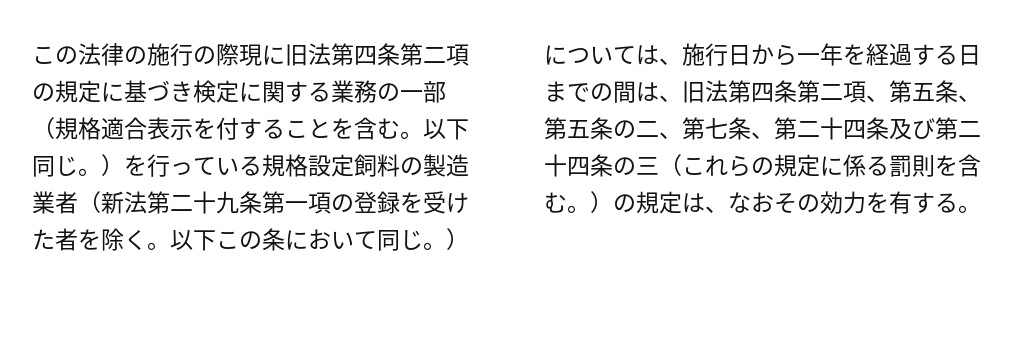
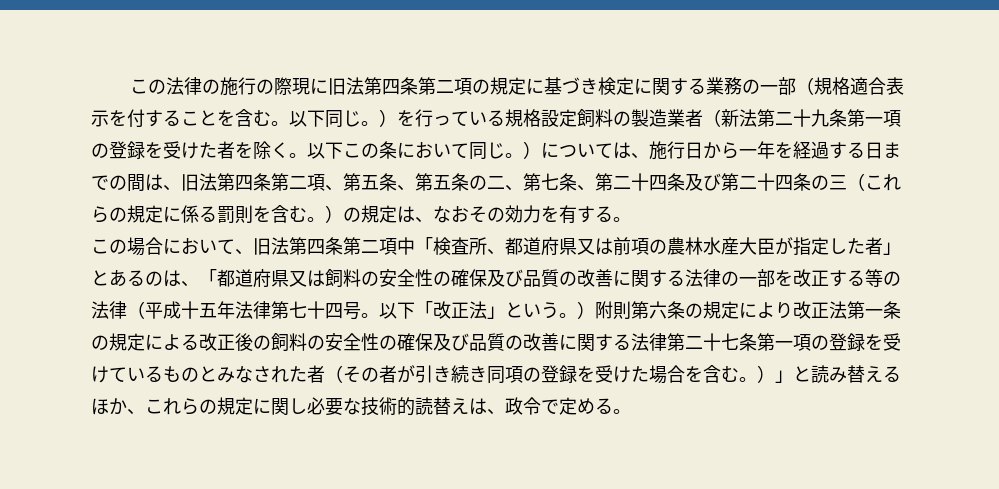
(981, 209) none -> [91,237,901,256] [91,269,901,288] [91,301,901,320] [91,333,901,352] [91,365,901,384] [91,397,631,416] // この場合において、旧法第四条第二項中「検査所、都道府県又は前項の農林水産大臣が指定した者」とあるのは、「都道府県又は飼料の安全性の確保及び品質の改善に関する法律の一部を改正する等の法律（平成十五年法律第七十四号。以下「改正法」という。）附則第六条の規定により改正法第一条の規定による改正後の飼料の安全性の確保及び品質の改善に関する法律第二十七条第一項の登録を受けているものとみなされた者（その者が引き続き同項の登録を受けた場合を含む。）」と読み替えるほか、これらの規定に関し必要な技術的読替えは、政令で定める。

